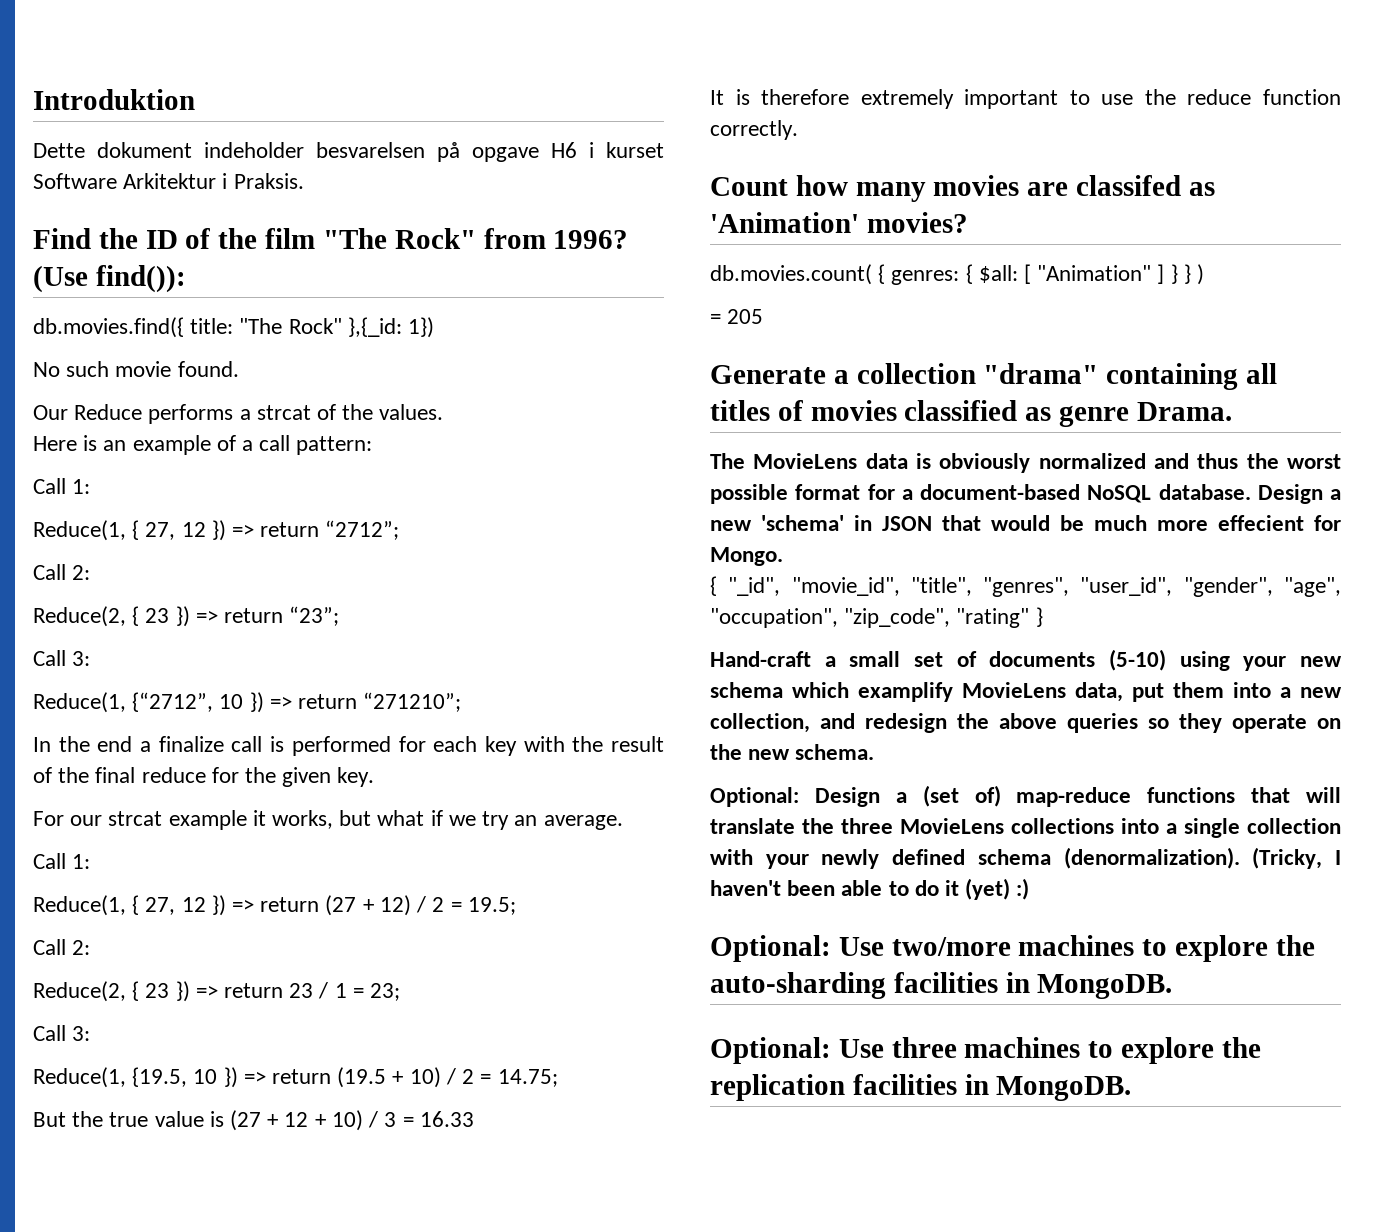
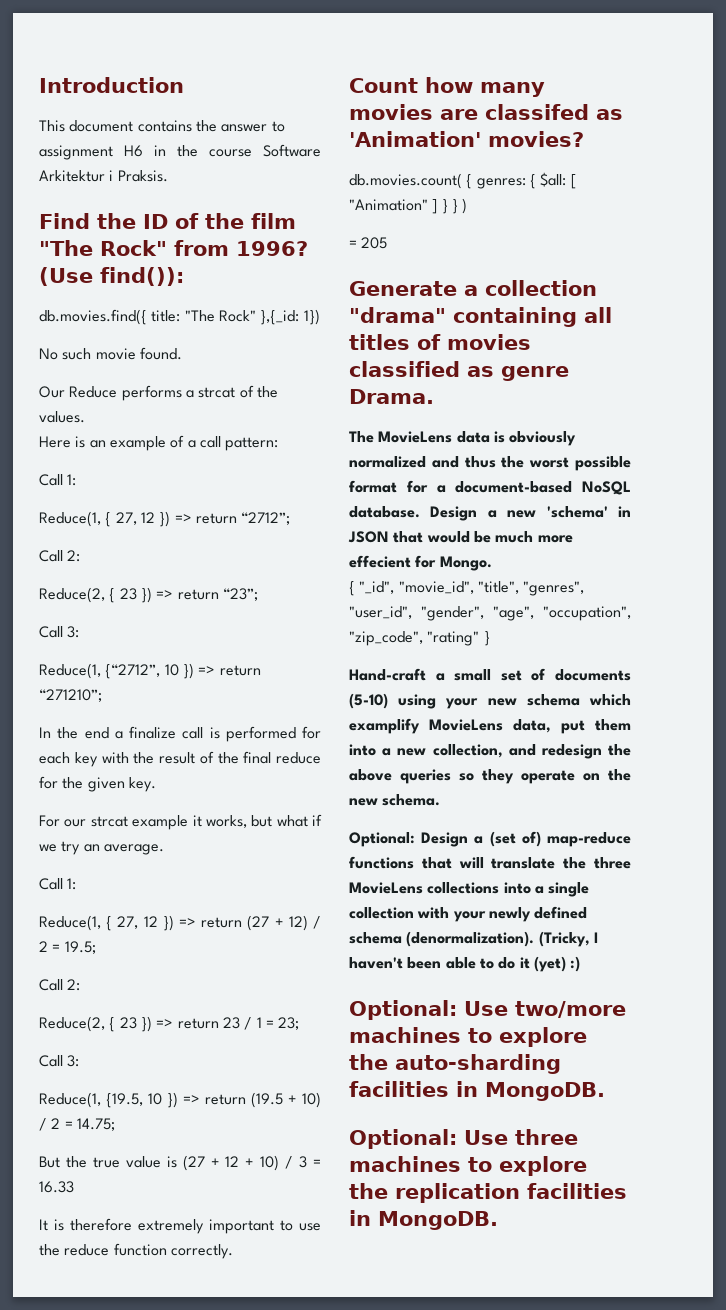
[33,89,195,110] [33,142,664,162] Introduktion // Dette dokument indeholder besvarelsen på opgave H6 i kurset -> [39,77,184,93] [39,120,285,132] [39,145,252,160] Introduction // This document contains the answer to assignment H6 in the course

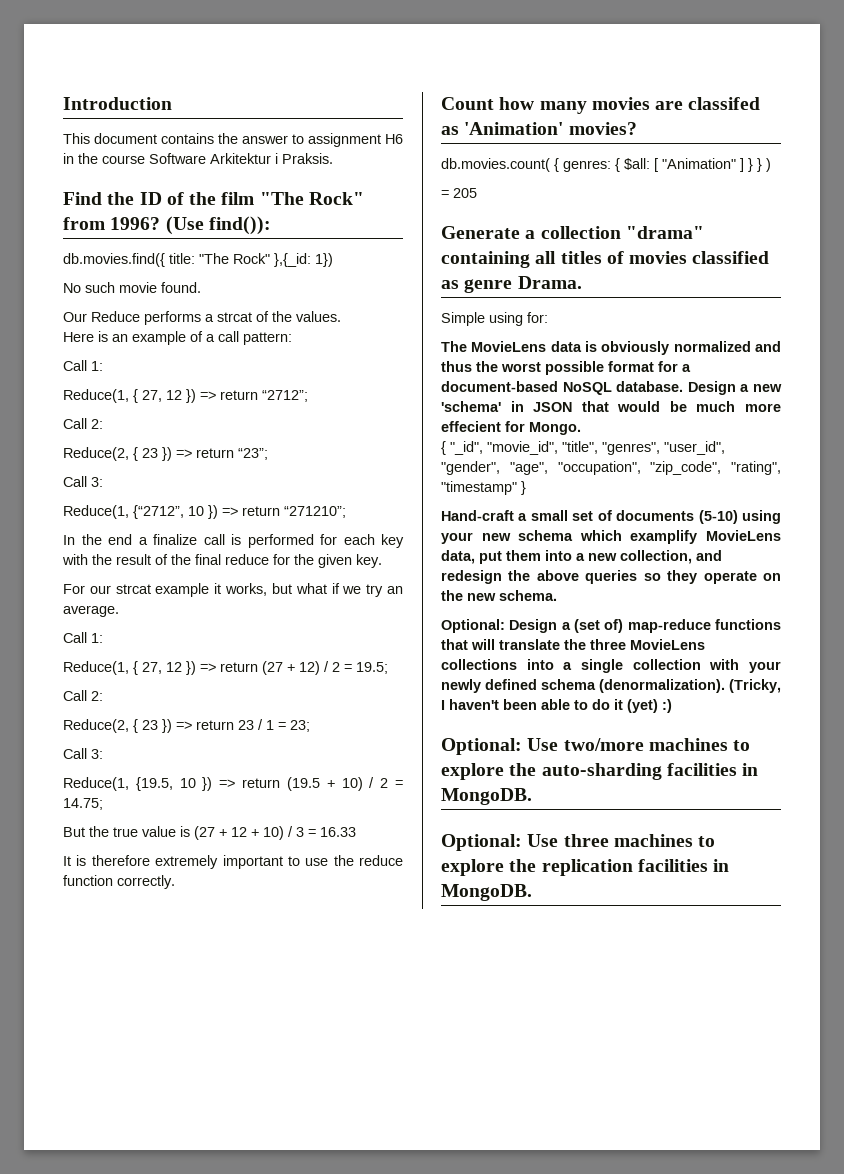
(434, 396) none -> [441,312,548,326] // Simple using for:
[427,631,480,646] "rating" -> [731,461,781,475] [441,481,517,495] "rating", "timestamp"

